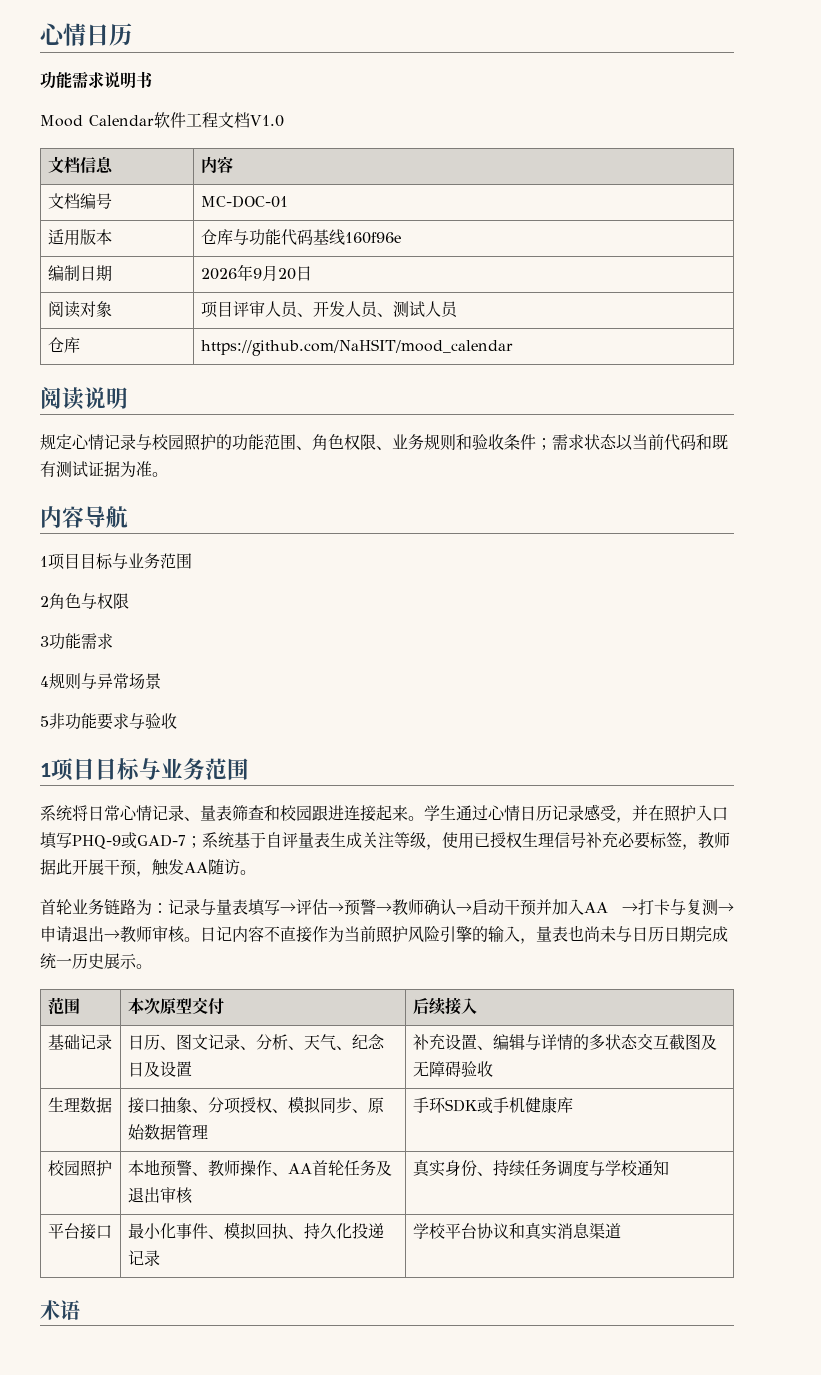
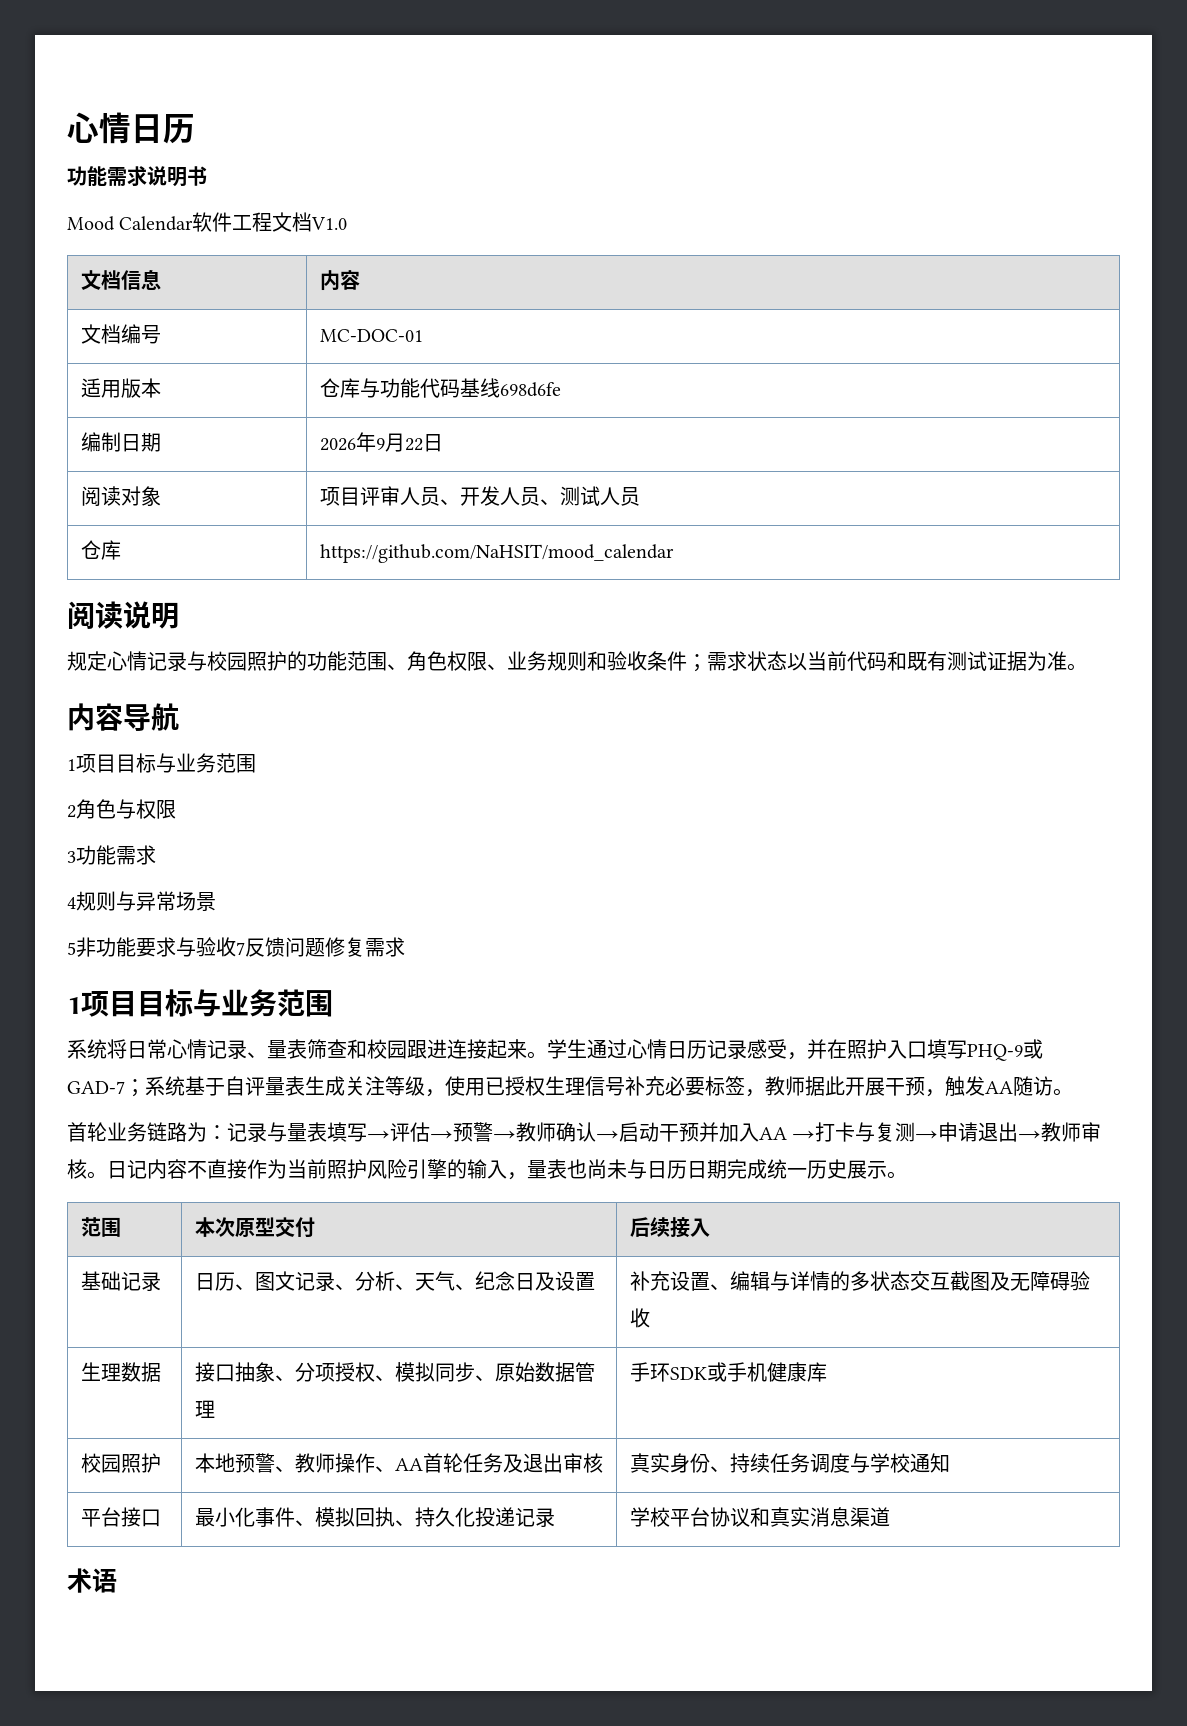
[345,232,402,244] 160f96e -> [499,382,561,397] 698d6fe
[278,268,297,280] 20 -> [404,438,423,451] 22
(177, 721) none -> [236,937,405,957] 7反馈问题修复需求

